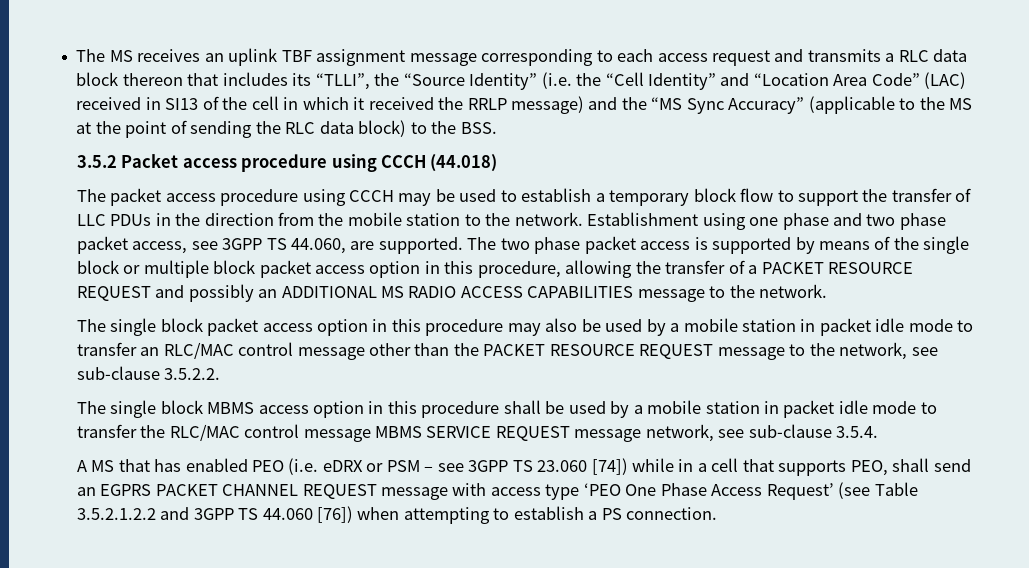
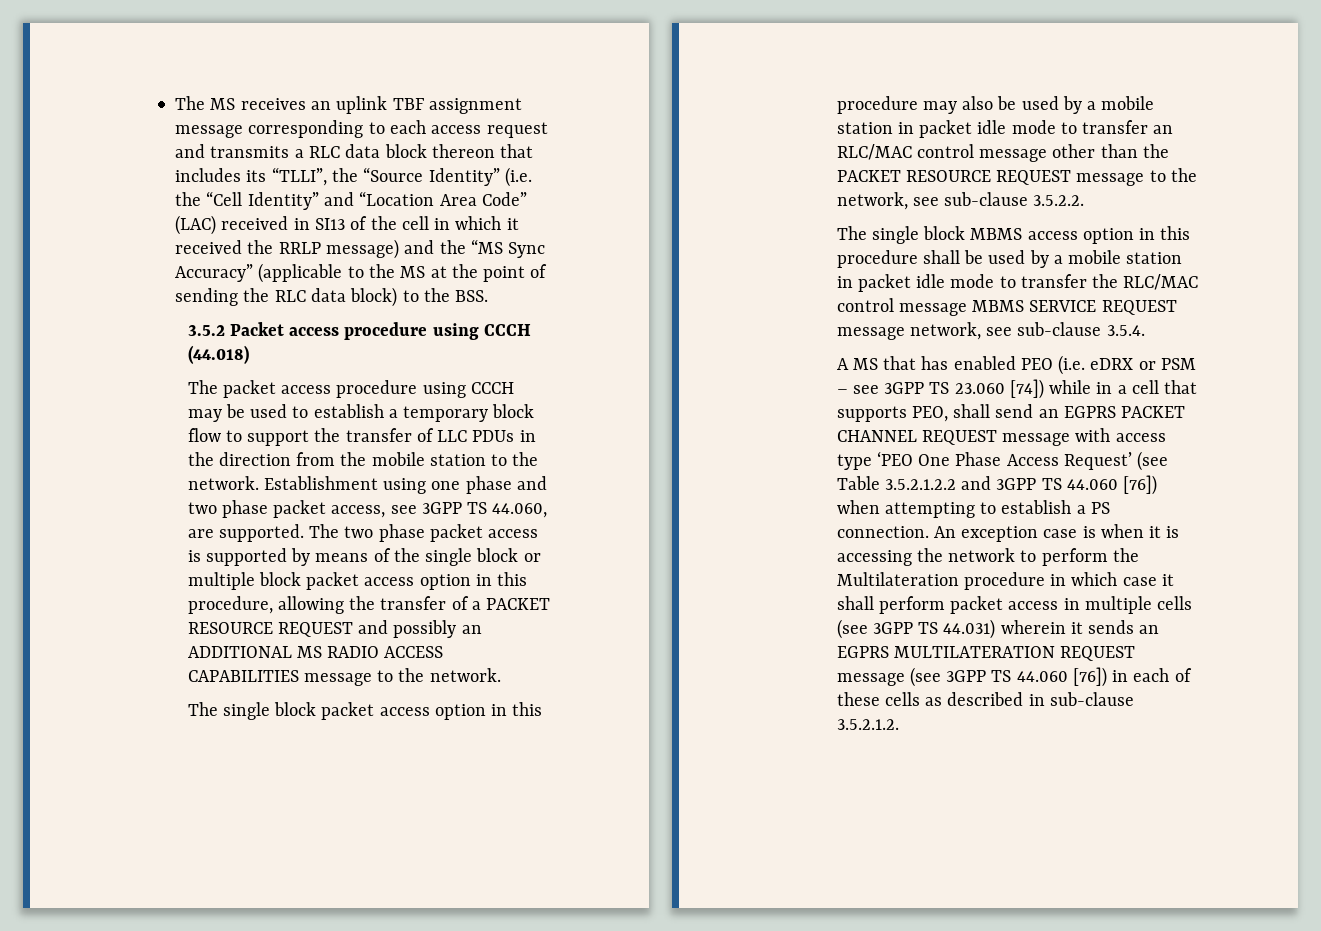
(718, 513) none -> [933,524,1180,542] [836,548,1139,566] [836,572,1174,590] [836,596,1193,614] [836,619,1160,639] [836,646,1136,661] [836,667,1192,687] [836,692,1134,706] [836,719,899,730] An exception case is when it is accessing the network to perform the Multilateration procedure in which case it shall perform packet access in multiple cells (see 3GPP TS 44.031) wherein it sends an EGPRS MULTILATERATION REQUEST message (see 3GPP TS 44.060 [76]) in each of these cells as described in sub-clause 3.5.2.1.2.

